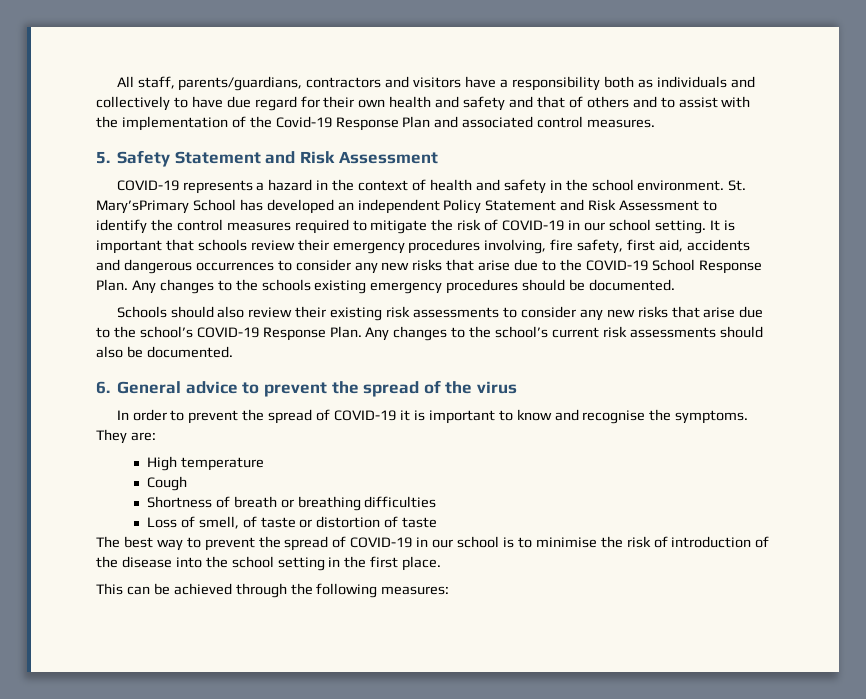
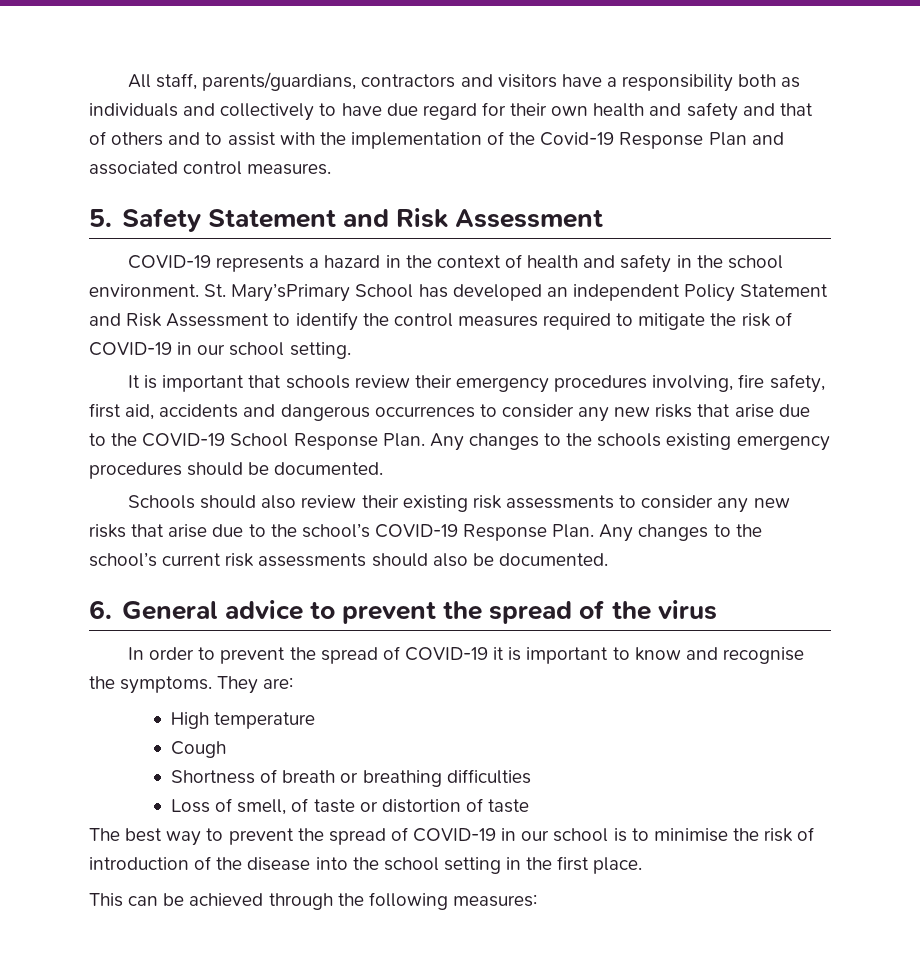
(706, 227) none -> (351, 350) //

